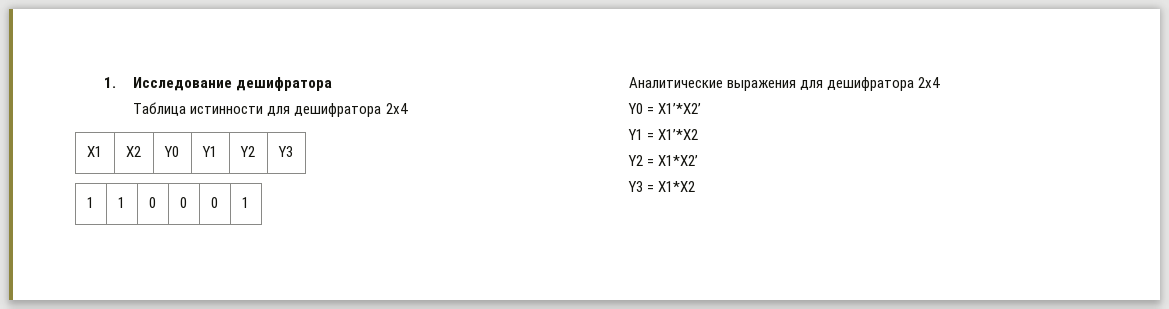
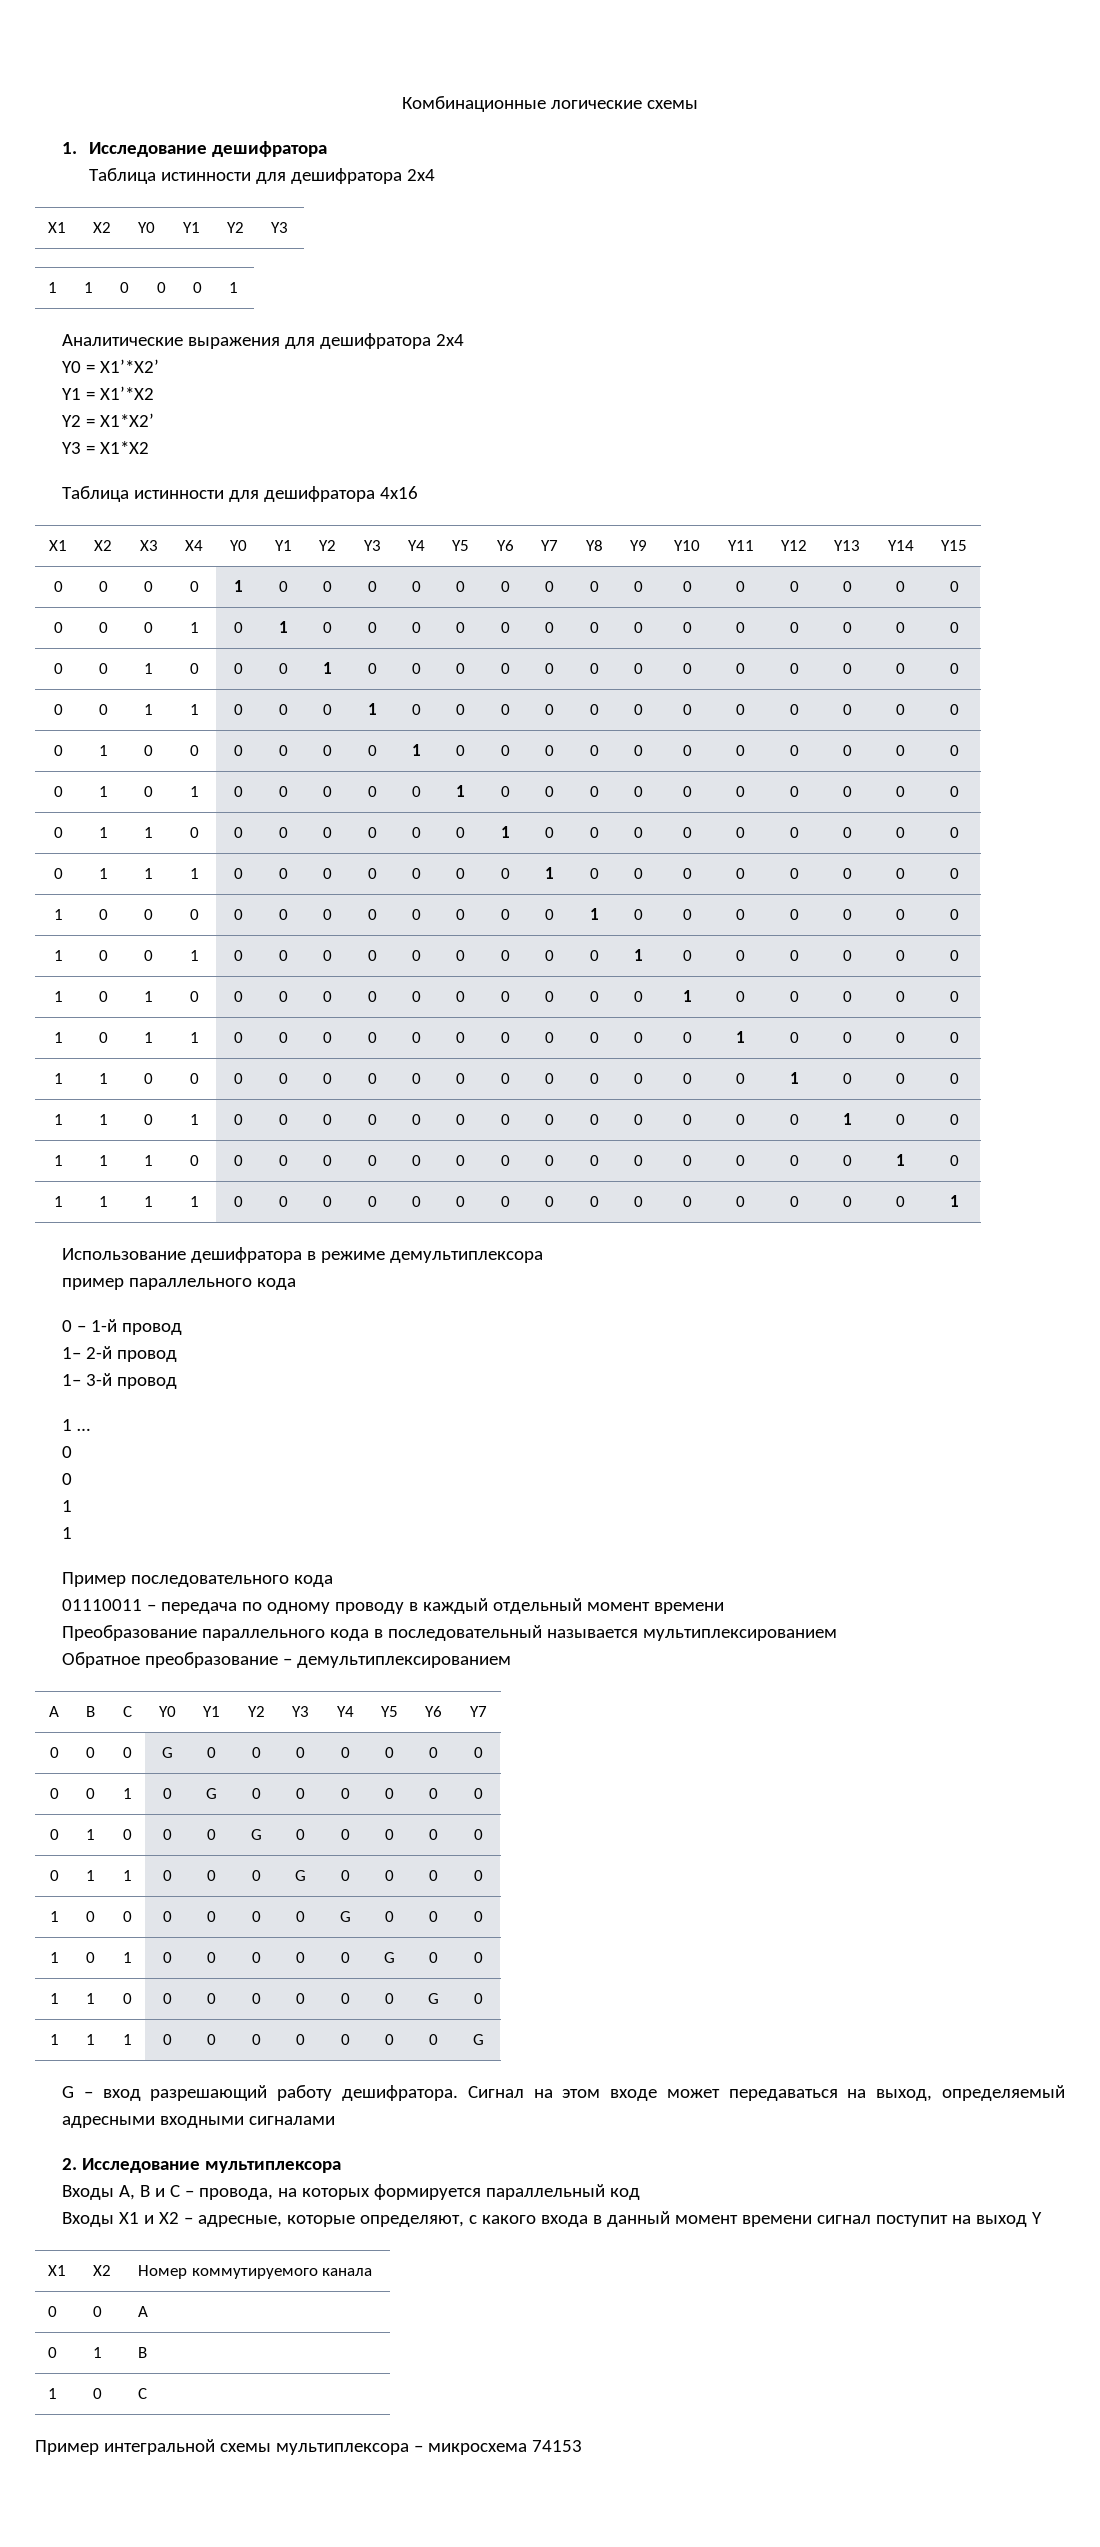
(104, 82) none -> [402,96,698,112] Комбинационные логические схемы //
(696, 186) none -> [61,486,418,502] [49,540,67,551] [94,540,112,551] [139,540,158,551] [185,540,203,551] [230,540,247,551] [274,540,292,551] [319,540,336,551] [363,540,381,551] [408,540,425,551] [452,540,469,551] [496,540,514,551] [541,540,558,551] [585,540,603,551] [630,540,647,551] [674,540,700,551] [727,540,754,551] [781,540,807,551] [834,540,860,551] [887,540,914,551] [941,540,967,551] [53,581,63,592] [98,581,108,592] [144,581,153,592] [189,581,199,592] [234,580,243,592] [278,581,288,592] [323,581,332,592] [367,581,377,592] [412,581,421,592] [456,581,465,592] [500,581,510,592] [545,581,554,592] [589,581,599,592] [634,581,643,592] [682,581,692,592] [736,581,745,592] [789,581,799,592] [842,581,852,592] [896,581,905,592] [949,581,959,592] [53,622,63,633] [98,622,108,633] [144,622,153,633] [189,622,199,633] [234,622,243,633] [278,621,288,633] [323,622,332,633] [367,622,377,633] [412,622,421,633] [456,622,465,633] [500,622,510,633] [545,622,554,633] [589,622,599,633] [634,622,643,633] [682,622,692,633] [736,622,745,633] [789,622,799,633] [842,622,852,633] [896,622,905,633] [949,622,959,633] [53,663,63,674] [98,663,108,674] [144,663,153,674] [189,663,199,674] [234,663,243,674] [278,663,288,674] [323,662,332,674] [367,663,377,674] [412,663,421,674] [456,663,465,674] [500,663,510,674] [545,663,554,674] [589,663,599,674] [634,663,643,674] [682,663,692,674] [736,663,745,674] [789,663,799,674] [842,663,852,674] [896,663,905,674] [949,663,959,674] [53,704,63,715] [98,704,108,715] [144,704,153,715] [189,704,199,715] [234,704,243,715] [278,704,288,715] [323,704,332,715] [367,703,377,715] [412,704,421,715] [456,704,465,715] [500,704,510,715] [545,704,554,715] [589,704,599,715] [634,704,643,715] [682,704,692,715] [736,704,745,715] [789,704,799,715] [842,704,852,715] [896,704,905,715] [949,704,959,715] [53,745,63,756] [98,745,108,756] [144,745,153,756] [189,745,199,756] [234,745,243,756] [278,745,288,756] [323,745,332,756] [367,745,377,756] [412,744,421,756] [456,745,465,756] [500,745,510,756] [545,745,554,756] [589,745,599,756] [634,745,643,756] [682,745,692,756] [736,745,745,756] [789,745,799,756] [842,745,852,756] [896,745,905,756] [949,745,959,756] [53,786,63,797] [98,786,108,797] [144,786,153,797] [189,786,199,797] [234,786,243,797] [278,786,288,797] [323,786,332,797] [367,786,377,797] [412,786,421,797] [456,785,465,797] [500,786,510,797] [545,786,554,797] [589,786,599,797] [634,786,643,797] [682,786,692,797] [736,786,745,797] [789,786,799,797] [842,786,852,797] [896,786,905,797] [949,786,959,797] [53,827,63,838] [98,827,108,838] [144,827,153,838] [189,827,199,838] [234,827,243,838] [278,827,288,838] [323,827,332,838] [367,827,377,838] [412,827,421,838] [456,827,465,838] [500,826,510,838] [545,827,554,838] [589,827,599,838] [634,827,643,838] [682,827,692,838] [736,827,745,838] [789,827,799,838] [842,827,852,838] [896,827,905,838] [949,827,959,838] [53,868,63,879] [98,868,108,879] [144,868,153,879] [189,868,199,879] [234,868,243,879] [278,868,288,879] [323,868,332,879] [367,868,377,879] [412,868,421,879] [456,868,465,879] [500,868,510,879] [545,867,554,879] [589,868,599,879] [634,868,643,879] [682,868,692,879] [736,868,745,879] [789,868,799,879] [842,868,852,879] [896,868,905,879] [949,868,959,879] [53,909,63,920] [98,909,108,920] [144,909,153,920] [189,909,199,920] [234,909,243,920] [278,909,288,920] [323,909,332,920] [367,909,377,920] [412,909,421,920] [456,909,465,920] [500,909,510,920] [545,909,554,920] [589,908,599,920] [634,909,643,920] [682,909,692,920] [736,909,745,920] [789,909,799,920] [842,909,852,920] [896,909,905,920] [949,909,959,920] [53,950,63,961] [98,950,108,961] [144,950,153,961] [189,950,199,961] [234,950,243,961] [278,950,288,961] [323,950,332,961] [367,950,377,961] [412,950,421,961] [456,950,465,961] [500,950,510,961] [545,950,554,961] [589,950,599,961] [634,949,643,961] [682,950,692,961] [736,950,745,961] [789,950,799,961] [842,950,852,961] [896,950,905,961] [949,950,959,961] [53,991,63,1002] [98,991,108,1002] [144,991,153,1002] [189,991,199,1002] [234,991,243,1002] [278,991,288,1002] [323,991,332,1002] [367,991,377,1002] [412,991,421,1002] [456,991,465,1002] [500,991,510,1002] [545,991,554,1002] [589,991,599,1002] [634,991,643,1002] [682,990,692,1002] [736,991,745,1002] [789,991,799,1002] [842,991,852,1002] [896,991,905,1002] [949,991,959,1002] [53,1032,63,1043] [98,1032,108,1043] [144,1032,153,1043] [189,1032,199,1043] [234,1032,243,1043] [278,1032,288,1043] [323,1032,332,1043] [367,1032,377,1043] [412,1032,421,1043] [456,1032,465,1043] [500,1032,510,1043] [545,1032,554,1043] [589,1032,599,1043] [634,1032,643,1043] [682,1032,692,1043] [736,1031,745,1043] [789,1032,799,1043] [842,1032,852,1043] [896,1032,905,1043] [949,1032,959,1043] [53,1073,63,1084] [98,1073,108,1084] [144,1073,153,1084] [189,1073,199,1084] [234,1073,243,1084] [278,1073,288,1084] [323,1073,332,1084] [367,1073,377,1084] [412,1073,421,1084] [456,1073,465,1084] [500,1073,510,1084] [545,1073,554,1084] [589,1073,599,1084] [634,1073,643,1084] [682,1073,692,1084] [736,1073,745,1084] [789,1072,799,1084] [842,1073,852,1084] [896,1073,905,1084] [949,1073,959,1084] [53,1114,63,1125] [98,1114,108,1125] [144,1114,153,1125] [189,1114,199,1125] [234,1114,243,1125] [278,1114,288,1125] [323,1114,332,1125] [367,1114,377,1125] [412,1114,421,1125] [456,1114,465,1125] [500,1114,510,1125] [545,1114,554,1125] [589,1114,599,1125] [634,1114,643,1125] [682,1114,692,1125] [736,1114,745,1125] [789,1114,799,1125] [842,1113,852,1125] [896,1114,905,1125] [949,1114,959,1125] [53,1155,63,1166] [98,1155,108,1166] [144,1155,153,1166] [189,1155,199,1166] [234,1155,243,1166] [278,1155,288,1166] [323,1155,332,1166] [367,1155,377,1166] [412,1155,421,1166] [456,1155,465,1166] [500,1155,510,1166] [545,1155,554,1166] [589,1155,599,1166] [634,1155,643,1166] [682,1155,692,1166] [736,1155,745,1166] [789,1155,799,1166] [842,1155,852,1166] [896,1154,905,1166] [949,1155,959,1166] [53,1196,63,1207] [98,1196,108,1207] [144,1196,153,1207] [189,1196,199,1207] [234,1196,243,1207] [278,1196,288,1207] [323,1196,332,1207] [367,1196,377,1207] [412,1196,421,1207] [456,1196,465,1207] [500,1196,510,1207] [545,1196,554,1207] [589,1196,599,1207] [634,1196,643,1207] [682,1196,692,1207] [736,1196,745,1207] [789,1196,799,1207] [842,1196,852,1207] [896,1196,905,1207] [949,1195,959,1207] [61,1247,543,1263] [61,1278,296,1290] [61,1319,182,1335] [61,1346,177,1362] [61,1373,177,1389] [61,1419,90,1431] [61,1446,72,1458] [61,1473,72,1485] [61,1500,72,1512] [61,1527,72,1539] [61,1572,333,1587] [61,1598,724,1614] [61,1625,837,1641] [61,1652,511,1668] [49,1706,59,1717] [86,1706,95,1717] [122,1706,132,1717] [159,1706,176,1717] [203,1706,220,1717] [247,1706,265,1717] [292,1706,309,1717] [336,1706,354,1717] [381,1706,398,1717] [425,1706,442,1717] [469,1706,487,1717] [49,1747,59,1758] [86,1747,95,1758] [122,1747,132,1758] [162,1747,173,1758] [207,1747,216,1758] [251,1747,261,1758] [296,1747,305,1758] [340,1747,350,1758] [385,1747,394,1758] [429,1747,438,1758] [473,1747,483,1758] [49,1788,59,1799] [86,1788,95,1799] [122,1788,132,1799] [163,1788,172,1799] [206,1788,217,1799] [251,1788,261,1799] [296,1788,305,1799] [340,1788,350,1799] [385,1788,394,1799] [429,1788,438,1799] [473,1788,483,1799] [49,1829,59,1840] [86,1829,95,1840] [122,1829,132,1840] [163,1829,172,1840] [207,1829,216,1840] [250,1829,262,1840] [296,1829,305,1840] [340,1829,350,1840] [385,1829,394,1840] [429,1829,438,1840] [473,1829,483,1840] [49,1870,59,1881] [86,1870,95,1881] [122,1870,132,1881] [163,1870,172,1881] [207,1870,216,1881] [251,1870,261,1881] [295,1870,306,1881] [340,1870,350,1881] [385,1870,394,1881] [429,1870,438,1881] [473,1870,483,1881] [49,1911,59,1922] [86,1911,95,1922] [122,1911,132,1922] [163,1911,172,1922] [207,1911,216,1922] [251,1911,261,1922] [296,1911,305,1922] [339,1911,351,1922] [385,1911,394,1922] [429,1911,438,1922] [473,1911,483,1922] [49,1952,59,1963] [86,1952,95,1963] [122,1952,132,1963] [163,1952,172,1963] [207,1952,216,1963] [251,1952,261,1963] [296,1952,305,1963] [340,1952,350,1963] [384,1952,395,1963] [429,1952,438,1963] [473,1952,483,1963] [49,1993,59,2004] [86,1993,95,2004] [122,1993,132,2004] [163,1993,172,2004] [207,1993,216,2004] [251,1993,261,2004] [296,1993,305,2004] [340,1993,350,2004] [385,1993,394,2004] [428,1993,439,2004] [473,1993,483,2004] [49,2034,59,2045] [86,2034,95,2045] [122,2034,132,2045] [163,2034,172,2045] [207,2034,216,2045] [251,2034,261,2045] [296,2034,305,2045] [340,2034,350,2045] [385,2034,394,2045] [429,2034,438,2045] [472,2034,484,2045] [61,2085,1065,2101] [61,2116,335,2128] [61,2158,341,2173] [61,2184,640,2200] [61,2211,1042,2227] [48,2265,67,2276] [93,2265,112,2276] [138,2265,373,2279] [48,2306,58,2317] [93,2306,103,2317] [138,2306,149,2317] [48,2347,58,2358] [93,2347,103,2358] [138,2347,148,2358] [48,2388,58,2399] [93,2388,103,2399] [138,2388,148,2399] [35,2439,582,2455] // Таблица истинности для дешифратора 4х16 // X1 | X2 | X3 | X4 | Y0 | Y1 | Y2 | Y3 | Y4 | Y5 | Y6 | Y7 | Y8 | Y9 | Y10 | Y11 | Y12 | Y13 | Y14 | Y15 // 0 | 0 | 0 | 0 | 1 | 0 | 0 | 0 | 0 | 0 | 0 | 0 | 0 | 0 | 0 | 0 | 0 | 0 | 0 | 0 // 0 | 0 | 0 | 1 | 0 | 1 | 0 | 0 | 0 | 0 | 0 | 0 | 0 | 0 | 0 | 0 | 0 | 0 | 0 | 0 // 0 | 0 | 1 | 0 | 0 | 0 | 1 | 0 | 0 | 0 | 0 | 0 | 0 | 0 | 0 | 0 | 0 | 0 | 0 | 0 // 0 | 0 | 1 | 1 | 0 | 0 | 0 | 1 | 0 | 0 | 0 | 0 | 0 | 0 | 0 | 0 | 0 | 0 | 0 | 0 // 0 | 1 | 0 | 0 | 0 | 0 | 0 | 0 | 1 | 0 | 0 | 0 | 0 | 0 | 0 | 0 | 0 | 0 | 0 | 0 // 0 | 1 | 0 | 1 | 0 | 0 | 0 | 0 | 0 | 1 | 0 | 0 | 0 | 0 | 0 | 0 | 0 | 0 | 0 | 0 // 0 | 1 | 1 | 0 | 0 | 0 | 0 | 0 | 0 | 0 | 1 | 0 | 0 | 0 | 0 | 0 | 0 | 0 | 0 | 0 // 0 | 1 | 1 | 1 | 0 | 0 | 0 | 0 | 0 | 0 | 0 | 1 | 0 | 0 | 0 | 0 | 0 | 0 | 0 | 0 // 1 | 0 | 0 | 0 | 0 | 0 | 0 | 0 | 0 | 0 | 0 | 0 | 1 | 0 | 0 | 0 | 0 | 0 | 0 | 0 // 1 | 0 | 0 | 1 | 0 | 0 | 0 | 0 | 0 | 0 | 0 | 0 | 0 | 1 | 0 | 0 | 0 | 0 | 0 | 0 // 1 | 0 | 1 | 0 | 0 | 0 | 0 | 0 | 0 | 0 | 0 | 0 | 0 | 0 | 1 | 0 | 0 | 0 | 0 | 0 // 1 | 0 | 1 | 1 | 0 | 0 | 0 | 0 | 0 | 0 | 0 | 0 | 0 | 0 | 0 | 1 | 0 | 0 | 0 | 0 // 1 | 1 | 0 | 0 | 0 | 0 | 0 | 0 | 0 | 0 | 0 | 0 | 0 | 0 | 0 | 0 | 1 | 0 | 0 | 0 // 1 | 1 | 0 | 1 | 0 | 0 | 0 | 0 | 0 | 0 | 0 | 0 | 0 | 0 | 0 | 0 | 0 | 1 | 0 | 0 // 1 | 1 | 1 | 0 | 0 | 0 | 0 | 0 | 0 | 0 | 0 | 0 | 0 | 0 | 0 | 0 | 0 | 0 | 1 | 0 // 1 | 1 | 1 | 1 | 0 | 0 | 0 | 0 | 0 | 0 | 0 | 0 | 0 | 0 | 0 | 0 | 0 | 0 | 0 | 1 // Использование дешифратора в режиме демультиплексора // пример параллельного кода // 0 – 1-й провод // 1– 2-й провод // 1– 3-й провод // 1 … // 0 // 0 // 1 // 1 // Пример последовательного кода // 01110011 – передача по одному проводу в каждый отдельный момент времени // Преобразование параллельного кода в последовательный называется мультиплексированием // Обратное преобразование – демультиплексированием // A | B | C | Y0 | Y1 | Y2 | Y3 | Y4 | Y5 | Y6 | Y7 // 0 | 0 | 0 | G | 0 | 0 | 0 | 0 | 0 | 0 | 0 // 0 | 0 | 1 | 0 | G | 0 | 0 | 0 | 0 | 0 | 0 // 0 | 1 | 0 | 0 | 0 | G | 0 | 0 | 0 | 0 | 0 // 0 | 1 | 1 | 0 | 0 | 0 | G | 0 | 0 | 0 | 0 // 1 | 0 | 0 | 0 | 0 | 0 | 0 | G | 0 | 0 | 0 // 1 | 0 | 1 | 0 | 0 | 0 | 0 | 0 | G | 0 | 0 // 1 | 1 | 0 | 0 | 0 | 0 | 0 | 0 | 0 | G | 0 // 1 | 1 | 1 | 0 | 0 | 0 | 0 | 0 | 0 | 0 | G // G – вход разрешающий работу дешифратора. Сигнал на этом входе может передаваться на выход, определяемый адресными входными сигналами // 2. Исследование мультиплексора // Входы А, В и С – провода, на которых формируется параллельный код // Входы X1 и X2 – адресные, которые определяют, с какого входа в данный момент времени сигнал поступит на выход Y // X1 | X2 | Номер коммутируемого канала // 0 | 0 | А // 0 | 1 | В // 1 | 0 | С // Пример интегральной схемы мультиплексора – микросхема 74153

